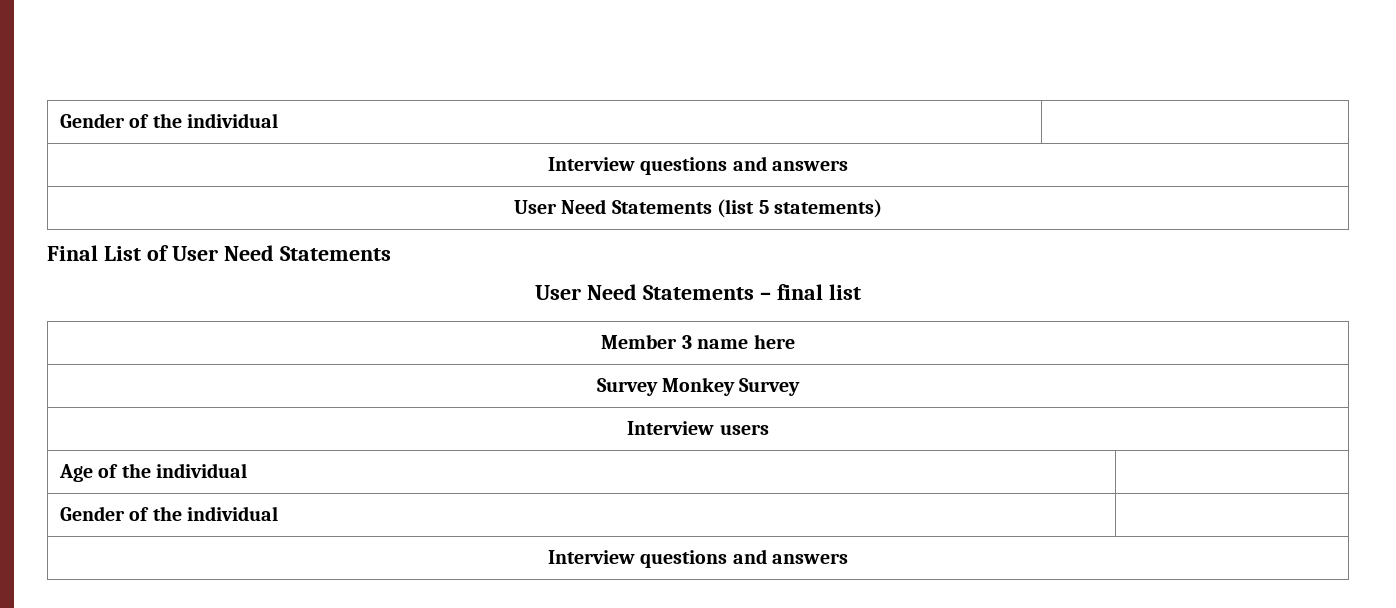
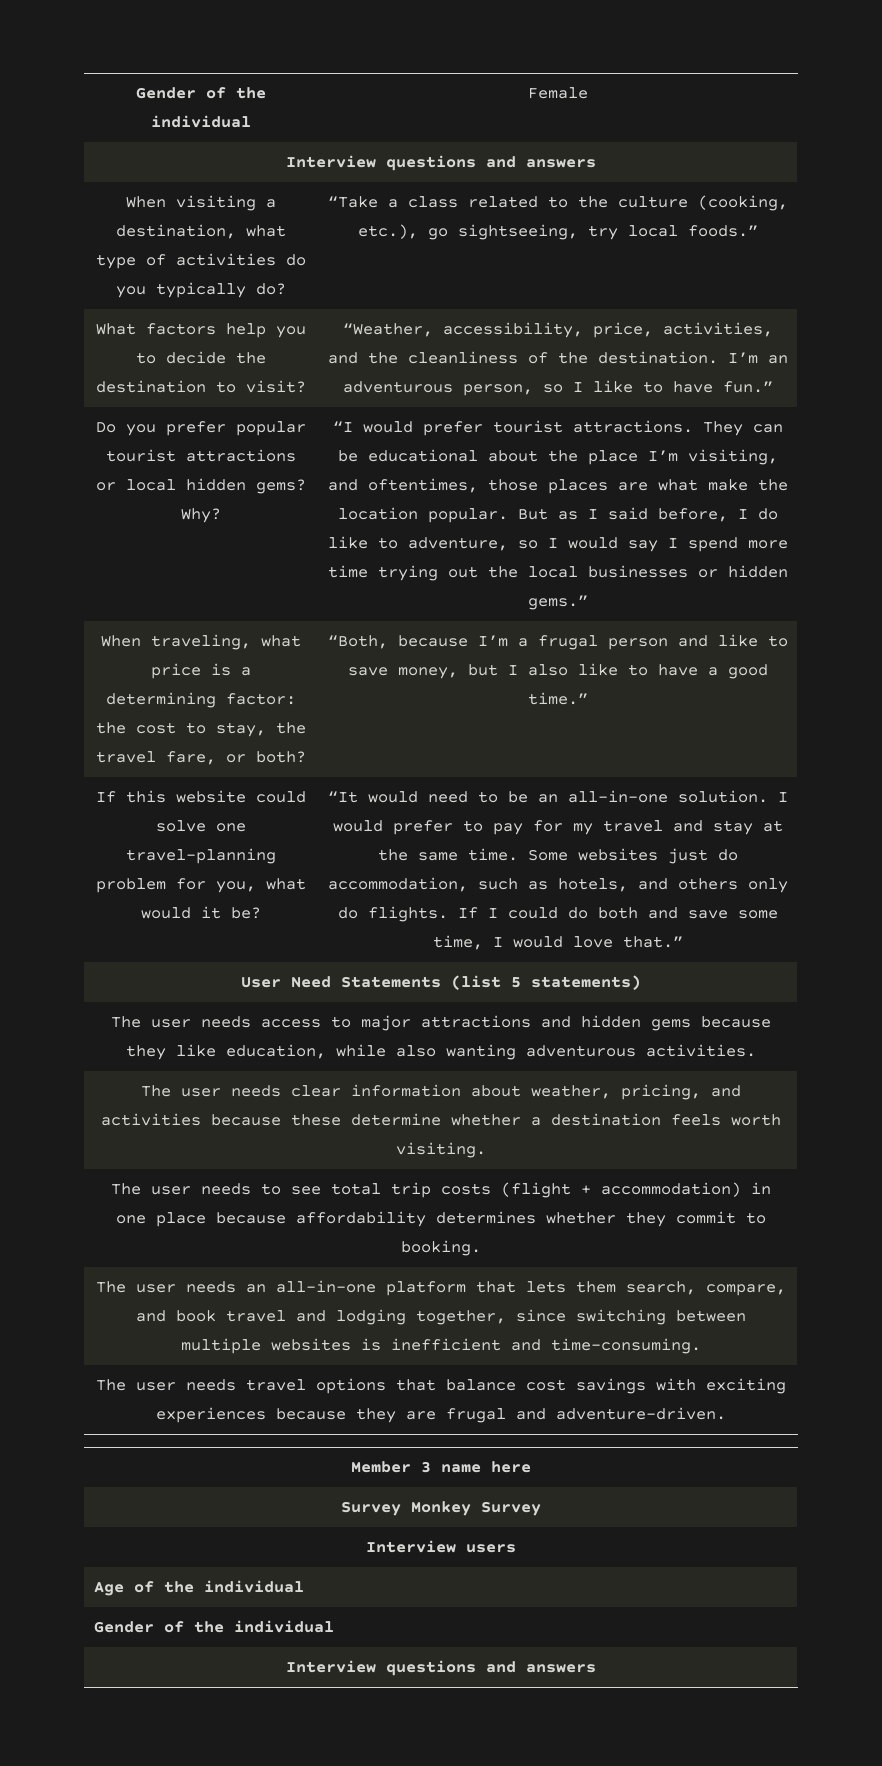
[59,113,279,128] [547,156,849,175] Gender of the individual | // Interview questions and answers -> [136,87,266,99] [151,115,251,128] [527,87,588,99] [286,155,596,171] [126,195,276,211] [116,224,286,239] [96,253,306,269] [116,282,286,298] [327,195,788,211] [357,224,758,240] [96,323,306,338] [136,351,266,364] [96,380,306,393] [342,322,773,338] [327,351,788,364] [342,380,773,396] [96,421,306,436] [106,449,296,462] [96,478,306,494] [181,508,221,523] [332,420,783,436] [337,449,778,465] [327,478,788,494] [337,507,778,523] [327,536,788,552] [327,565,788,581] [527,595,588,610] [101,634,301,650] [151,663,251,679] [106,692,296,708] [96,722,306,737] [96,751,306,765] [327,634,788,650] [347,663,768,679] [527,692,588,705] [96,790,306,803] [156,820,246,832] [126,848,276,864] [96,878,306,893] [141,906,261,919] [327,790,788,803] [332,820,783,835] [377,848,738,864] [327,877,788,893] [337,906,778,922] [432,935,683,950] Gender of the individual | Female // Interview questions and answers // When visiting a destination, what type of activities do you typically do? | “Take a class related to the culture (cooking, etc.), go sightseeing, try local foods.” // What factors help you to decide the destination to visit? | “Weather, accessibility, price, activities, and the cleanliness of the destination. I’m an adventurous person, so I like to have fun.” // Do you prefer popular tourist attractions or local hidden gems? Why? | “I would prefer tourist attractions. They can be educational about the place I’m visiting, and oftentimes, those places are what make the location popular. But as I said before, I do like to adventure, so I would say I spend more time trying out the local businesses or hidden gems.” // When traveling, what price is a determining factor: the cost to stay, the travel fare, or both? | “Both, because I’m a frugal person and like to save money, but I also like to have a good time.” // If this website could solve one travel-planning problem for you, what would it be? | “It would need to be an all-in-one solution. I would prefer to pay for my travel and stay at the same time. Some websites just do accommodation, such as hotels, and others only do flights. If I could do both and save some time, I would love that.”
[47,245,391,261] [535,284,861,300] // Final List of User Need Statements // User Need Statements – final list -> [111,1015,771,1031] [126,1044,756,1060] [141,1084,741,1100] [101,1113,781,1126] [396,1142,486,1158] [111,1182,771,1198] [116,1211,766,1227] [401,1240,481,1256] [96,1280,786,1296] [136,1309,746,1325] [181,1338,701,1354] [96,1378,786,1394] [156,1407,726,1423] // The user needs access to major attractions and hidden gems because they like education, while also wanting adventurous activities. // The user needs clear information about weather, pricing, and activities because these determine whether a destination feels worth visiting. // The user needs to see total trip costs (flight + accommodation) in one place because affordability determines whether they commit to booking. // The user needs an all-in-one platform that lets them search, compare, and book travel and lodging together, since switching between multiple websites is inefficient and time-consuming. // The user needs travel options that balance cost savings with exciting experiences because they are frugal and adventure-driven.

